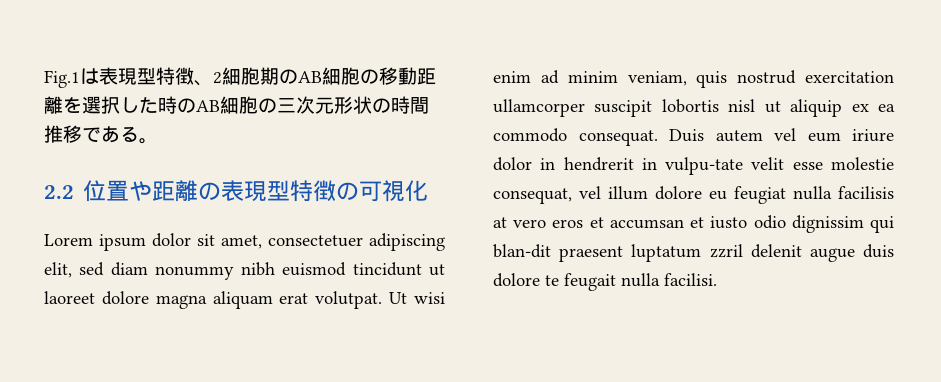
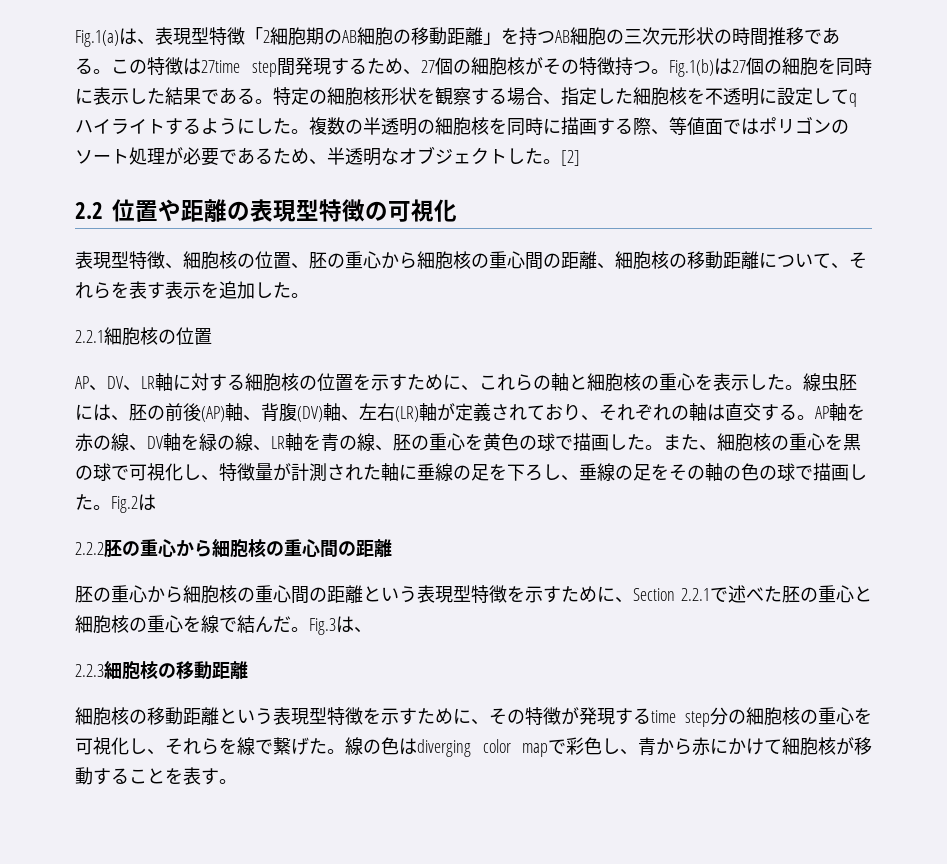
[44,67,213,88] Fig.1は表現型特徴、 -> [75,27,263,47] Fig.1(a)は、表現型特徴「
[63,96,196,114] を選択した時の -> [483,27,555,46] 」を持つ
(158, 141) none -> [111,57,872,77] [75,87,857,107] [75,117,849,136] [75,146,580,166] この特徴は27time step間発現するため、27個の細胞核がその特徴持つ。Fig.1(b)は27個の細胞を同時に表示した結果である。特定の細胞核形状を観察する場合、指定した細胞核を不透明に設定してqハイライトするようにした。複数の半透明の細胞核を同時に描画する際、等値面ではポリゴンのソート処理が必要であるため、半透明なオブジェクトした。[2]
[44,233,445,251] [44,262,445,280] [44,291,445,309] [493,70,894,88] [493,99,895,117] [493,128,894,146] [493,157,894,175] [493,186,894,204] [493,215,894,233] [493,244,894,262] [493,273,717,291] Lorem ipsum dolor sit amet, consectetuer adipiscing elit, sed diam nonummy nibh euismod tincidunt ut laoreet dolore magna aliquam erat volutpat. Ut wisi enim ad minim veniam, quis nostrud exercitation ullamcorper suscipit lobortis nisl ut aliquip ex ea commodo consequat. Duis autem vel eum iriure dolor in hendrerit in vulpu-tate velit esse molestie consequat, vel illum dolore eu feugiat nulla facilisis at vero eros et accumsan et iusto odio dignissim qui blan-dit praesent luptatum zzril delenit augue duis dolore te feugait nulla facilisi. -> [75,251,867,270] [75,281,309,299] [75,327,212,346] [75,373,857,392] [75,403,865,422] [75,433,861,452] [75,463,867,482] [75,494,156,513] [75,539,392,558] [75,585,872,604] [75,615,372,635] [75,661,248,680] [75,707,872,727] [75,737,872,757] [75,767,237,785] 表現型特徴、細胞核の位置、胚の重心から細胞核の重心間の距離、細胞核の移動距離について、それらを表す表示を追加した。 // 2.2.1細胞核の位置 // AP、DV、LR軸に対する細胞核の位置を示すために、これらの軸と細胞核の重心を表示した。線虫胚には、胚の前後(AP)軸、背腹(DV)軸、左右(LR)軸が定義されており、それぞれの軸は直交する。AP軸を赤の線、DV軸を緑の線、LR軸を青の線、胚の重心を黄色の球で描画した。また、細胞核の重心を黒の球で可視化し、特徴量が計測された軸に垂線の足を下ろし、垂線の足をその軸の色の球で描画した。Fig.2は // 2.2.2胚の重心から細胞核の重心間の距離 // 胚の重心から細胞核の重心間の距離という表現型特徴を示すために、Section 2.2.1で述べた胚の重心と細胞核の重心を線で結んだ。Fig.3は、 // 2.2.3細胞核の移動距離 // 細胞核の移動距離という表現型特徴を示すために、その特徴が発現するtime step分の細胞核の重心を可視化し、それらを線で繋げた。線の色はdiverging color mapで彩色し、青から赤にかけて細胞核が移動することを表す。

